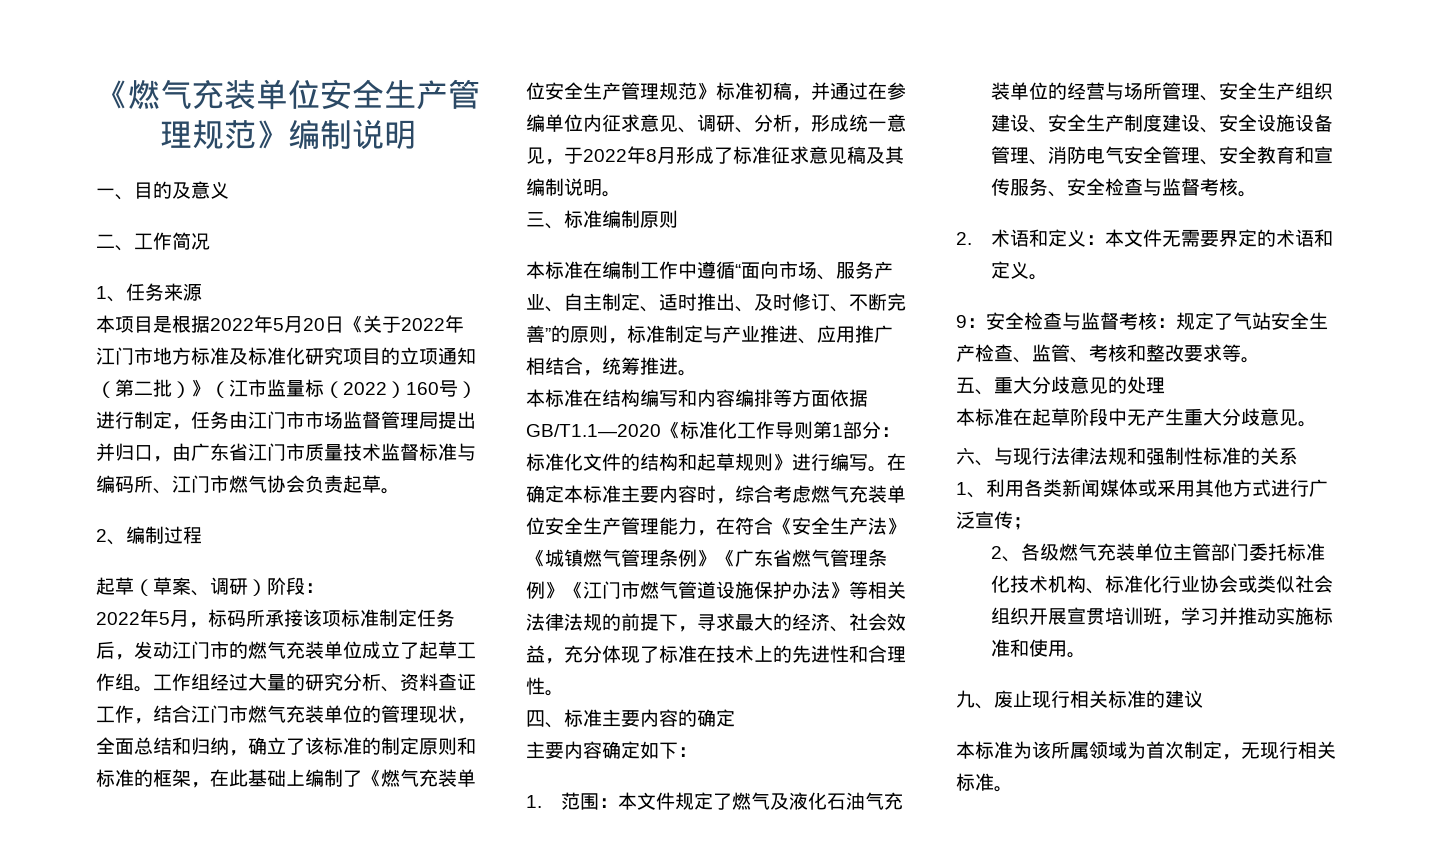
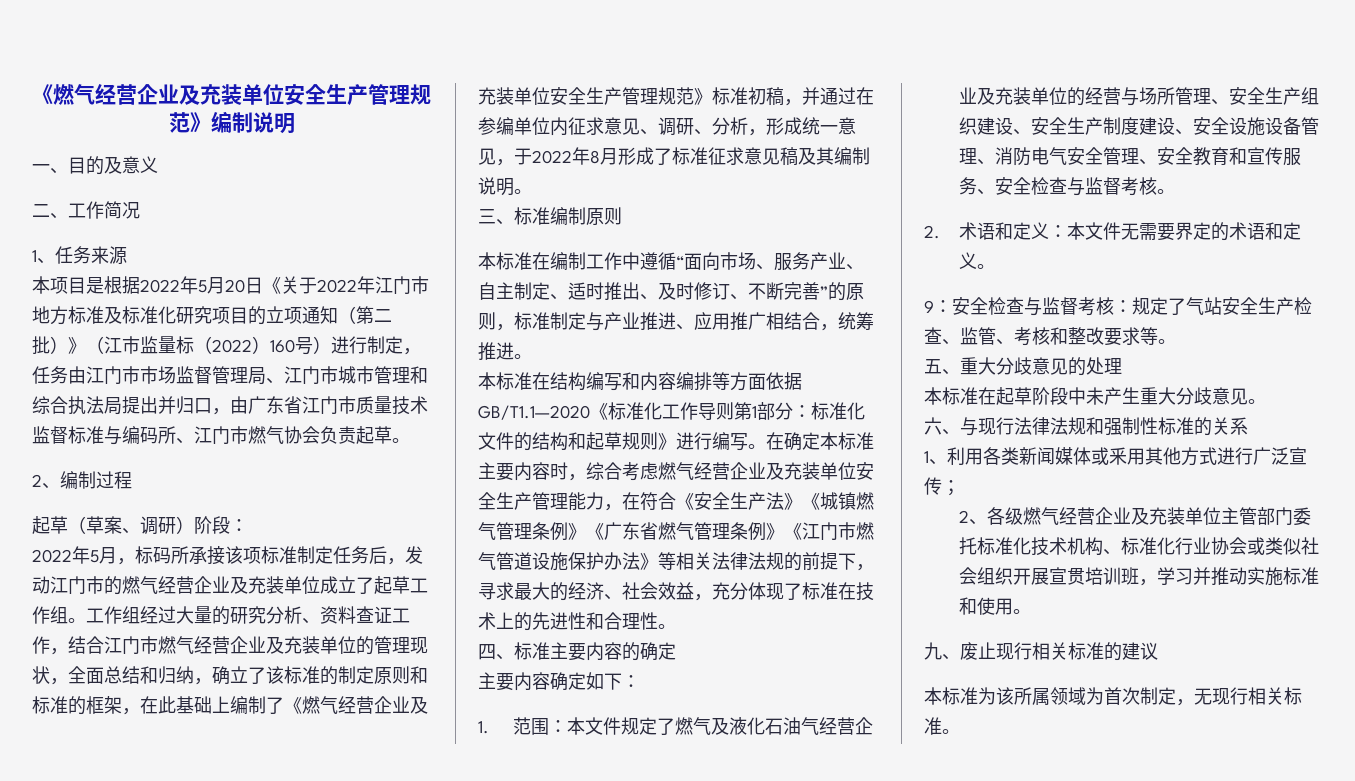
[96,79,192,109] 《燃气 -> [32,84,200,105] 《燃气经营企业及
(438, 420) none -> [266,366,428,384] [32,396,122,415] 、江门市城市管理和综合执法局
(286, 650) none -> [158,576,248,594] 经营企业及
(286, 714) none -> [194,636,284,654] 经营企业及
(419, 778) none -> [338,696,428,714] 经营企业及
(849, 494) none -> [694,462,784,480] 经营企业及
(884, 801) none -> [819,717,874,735] [959,87,996,105] 经营企业及
[1127,409,1146,426] 无 -> [1086,387,1104,405] 未
(1097, 552) none -> [1059,507,1150,525] 经营企业及

